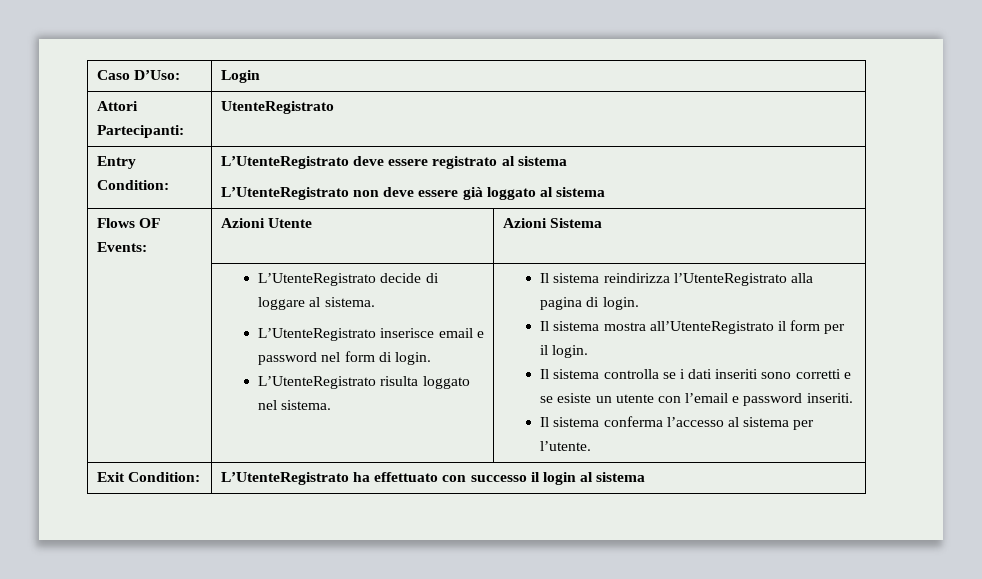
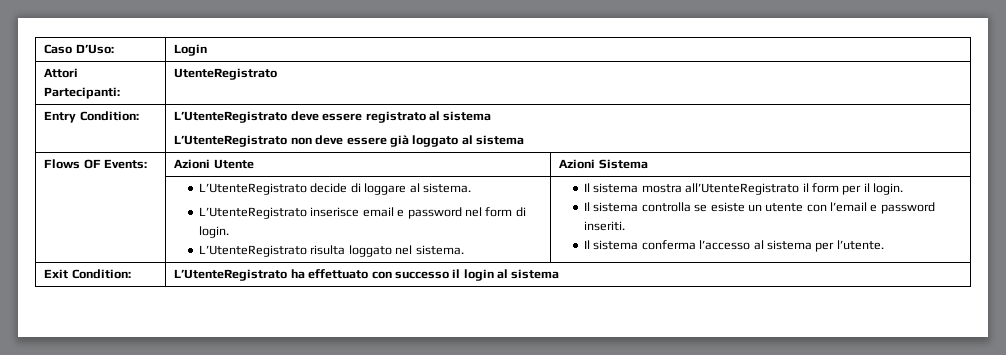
[603,273,813,286] [540,297,639,310] [540,321,600,331] reindirizza l’UtenteRegistrato alla pagina di login. // Il sistema -> (639, 188) none
[679,369,851,379] [540,396,554,403] i dati inseriti sono corretti e se -> (708, 208) none

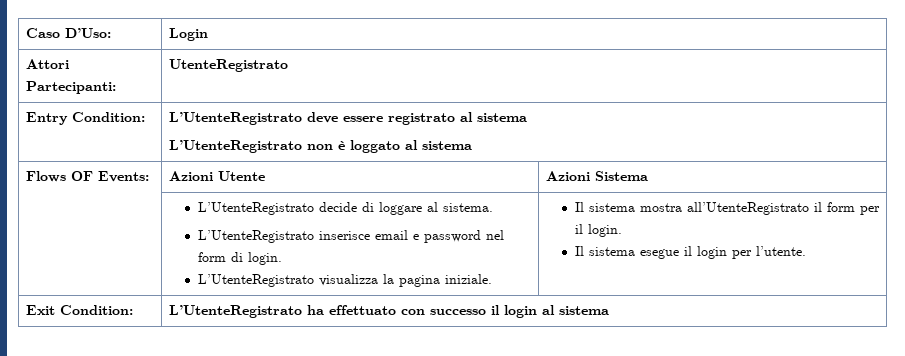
[315,135,409,147] deve essere già -> [337,141,345,150] è
[310,245,464,257] risulta loggato nel sistema. -> [318,274,492,287] visualizza la pagina iniziale.
[641,202,935,214] [584,221,626,231] [584,240,812,250] controlla se esiste un utente con l’email e password inseriti. // Il sistema conferma l’accesso al sistema -> [639,246,727,259] esegue il login

